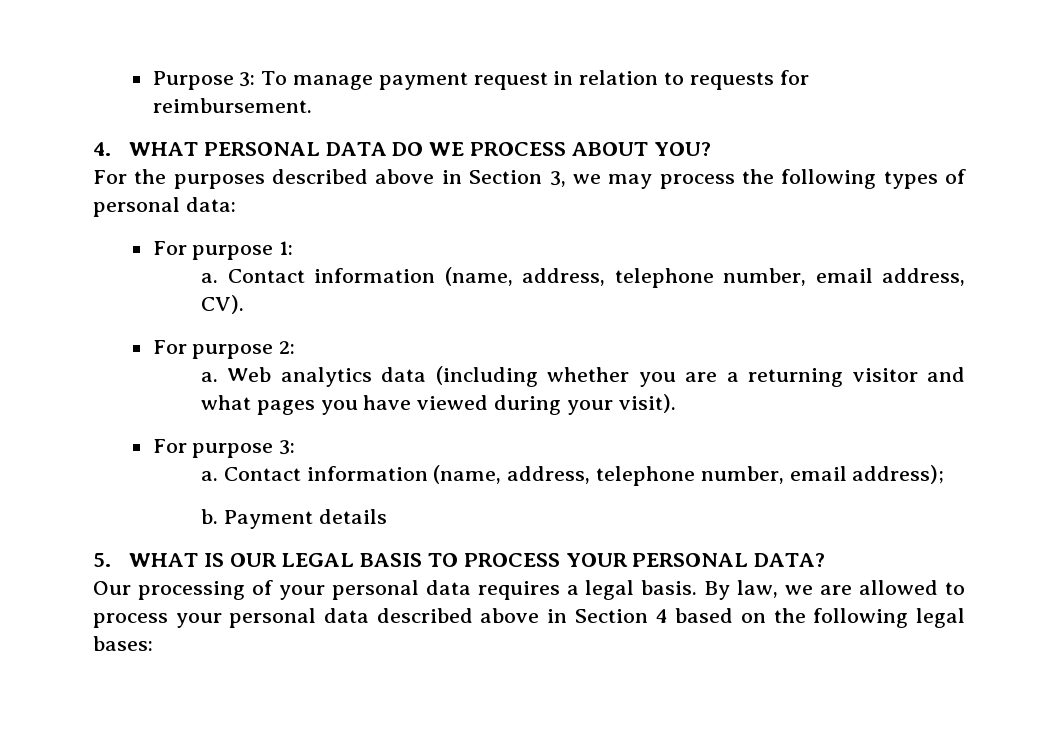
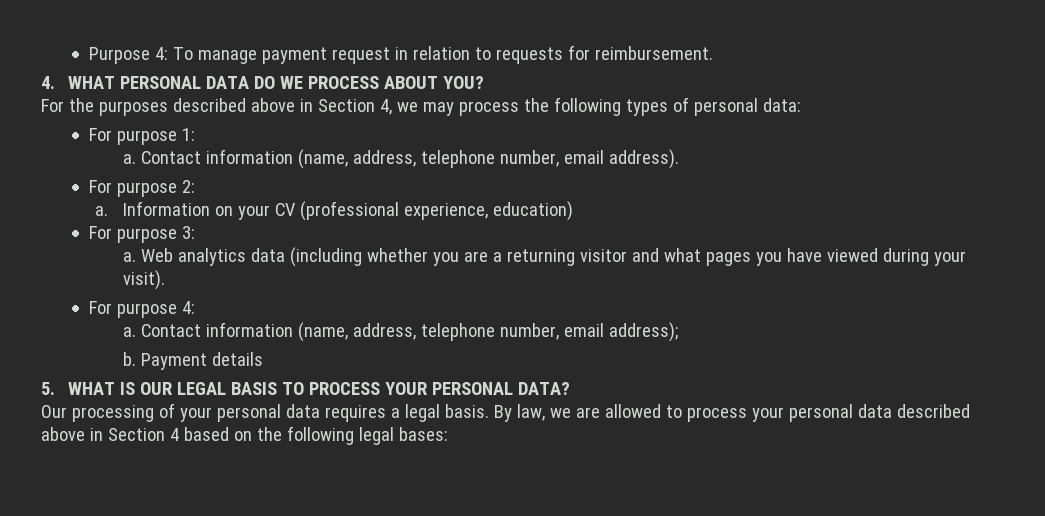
[239,72,256,87] 3: -> [154,47,168,60] 4:
[549,171,566,187] 3, -> [379,99,392,115] 4,
[881,268,965,286] [200,295,244,314] address, CV). -> [608,149,679,169] address).
(296, 347) none -> [95,201,573,221] [88,226,195,243] // a. Information on your CV (professional experience, education) // For purpose 3:
[279,440,296,455] 3: -> [181,301,195,314] 4:

